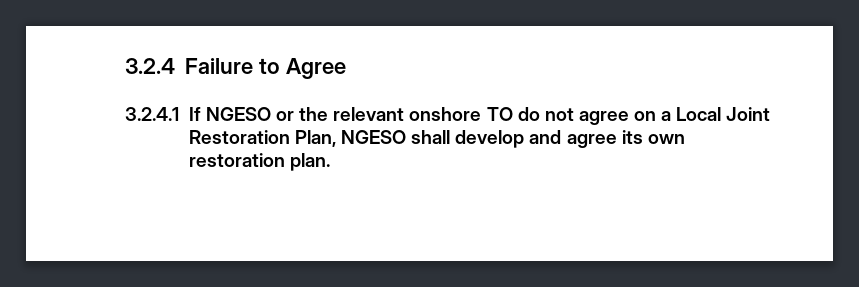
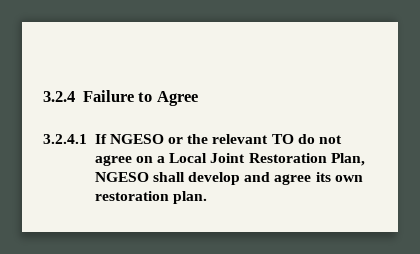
[409,107,482,121] onshore -> (269, 139) none

